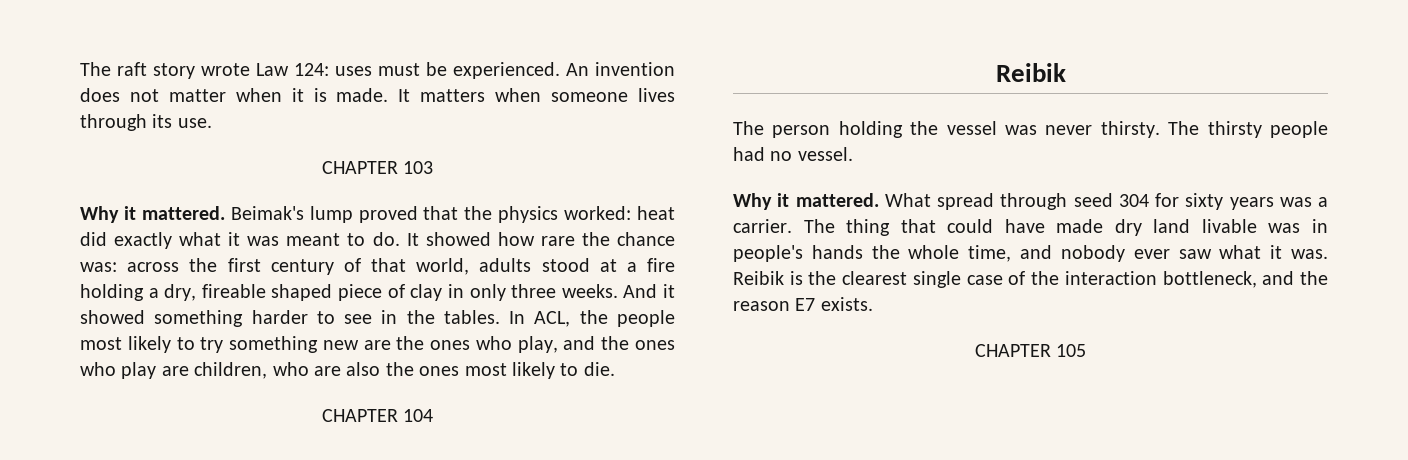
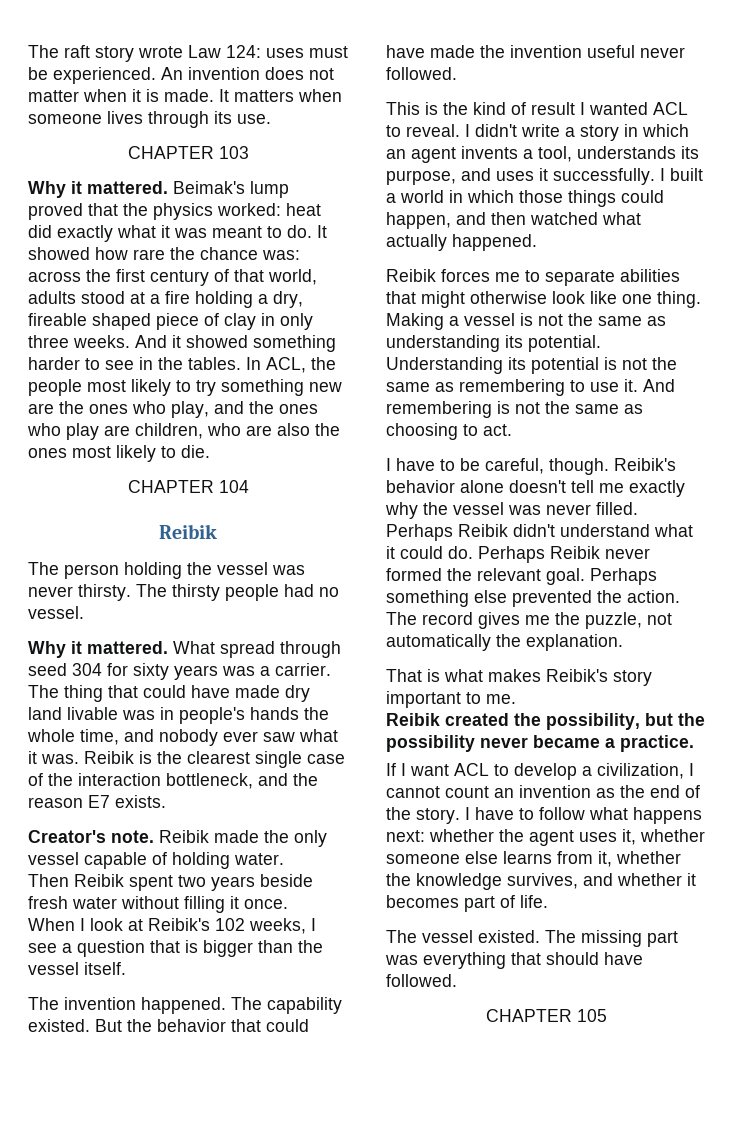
(873, 304) none -> [28,830,327,847] [28,852,284,869] [28,874,313,891] [28,896,288,913] [28,918,316,934] [28,940,323,957] [28,962,126,975] [28,997,342,1014] [28,1019,309,1032] [386,45,685,58] [386,67,457,80] [386,102,688,115] [386,124,689,141] [386,146,699,163] [386,168,703,185] [386,190,664,207] [386,212,641,229] [386,234,537,251] [386,269,680,286] [386,291,701,308] [386,313,666,330] [386,335,601,352] [386,357,677,374] [386,379,675,396] [386,401,643,418] [386,423,512,440] [386,458,676,475] [386,480,685,497] [385,502,638,519] [386,524,693,541] [386,546,650,563] [386,568,657,585] [386,590,680,607] [386,612,672,629] [386,634,623,651] [386,669,652,686] [386,691,516,708] [386,713,705,730] [386,735,694,752] [386,763,694,780] [386,785,700,798] [386,807,702,824] [386,829,705,846] [386,851,681,867] [386,873,696,890] [386,895,548,912] [386,930,678,947] [385,952,643,969] [386,974,457,987] // Creator's note. Reibik made the only vessel capable of holding water. // Then Reibik spent two years beside fresh water without filling it once. // When I look at Reibik's 102 weeks, I see a question that is bigger than the vessel itself. // The invention happened. The capability existed. But the behavior that could have made the invention useful never followed. // This is the kind of result I wanted ACL to reveal. I didn't write a story in which an agent invents a tool, understands its purpose, and uses it successfully. I built a world in which those things could happen, and then watched what actually happened. // Reibik forces me to separate abilities that might otherwise look like one thing. Making a vessel is not the same as understanding its potential. Understanding its potential is not the same as remembering to use it. And remembering is not the same as choosing to act. // I have to be careful, though. Reibik's behavior alone doesn't tell me exactly why the vessel was never filled. Perhaps Reibik didn't understand what it could do. Perhaps Reibik never formed the relevant goal. Perhaps something else prevented the action. The record gives me the puzzle, not automatically the explanation. // That is what makes Reibik's story important to me. // Reibik created the possibility, but the possibility never became a practice. // If I want ACL to develop a civilization, I cannot count an invention as the end of the story. I have to follow what happens next: whether the agent uses it, whether someone else learns from it, whether the knowledge survives, and whether it becomes part of life. // The vessel existed. The missing part was everything that should have followed.

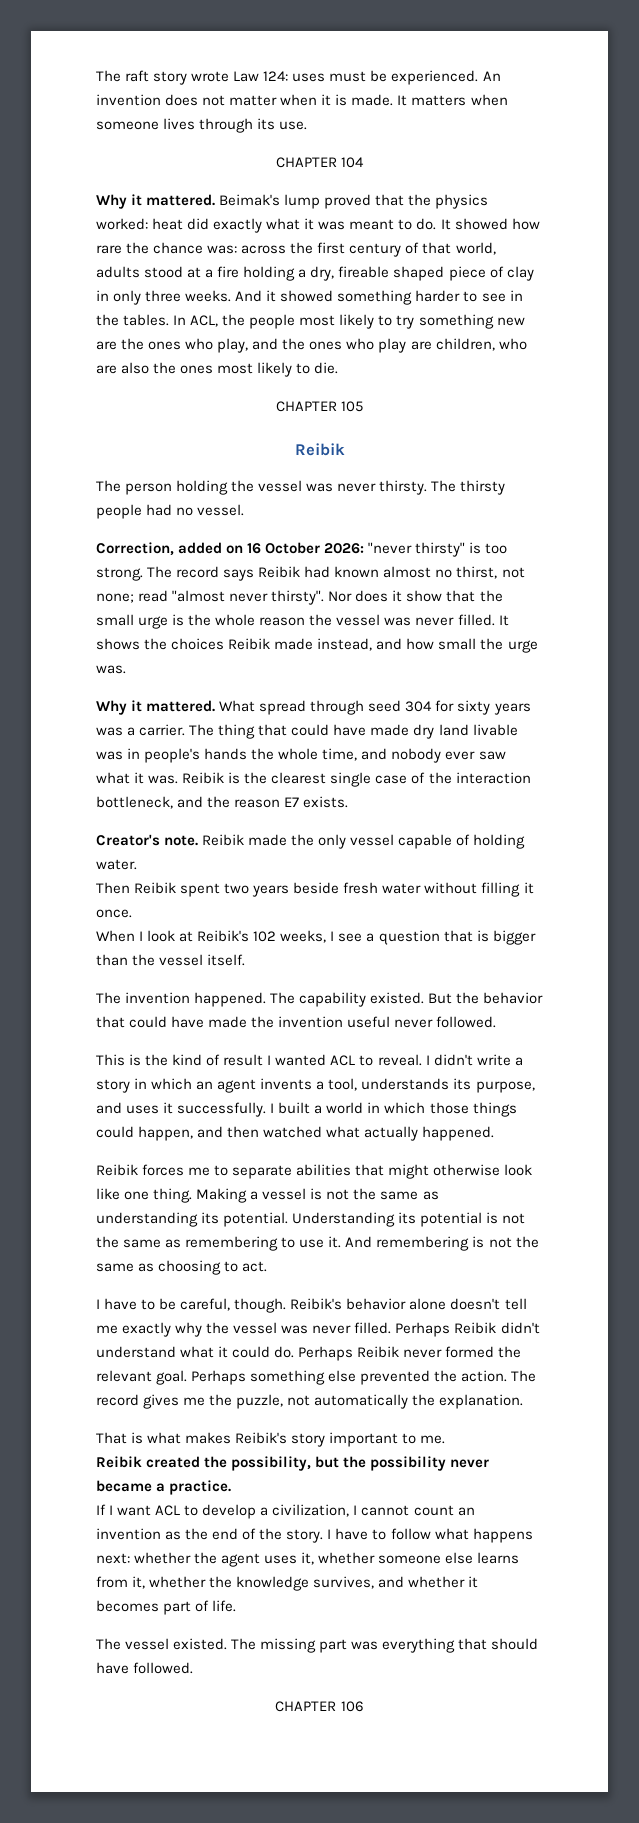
[218,146,249,159] 103 -> [341,157,365,168] 104
[218,480,249,493] 104 -> [341,401,364,412] 105
(84, 612) none -> [96,542,508,557] [96,566,525,581] [96,590,503,605] [96,614,509,629] [96,638,538,653] [96,665,126,674] // Correction, added on 16 October 2026: "never thirsty" is too strong. The record says Reibik had known almost no thirst, not none; read "almost never thirsty". Nor does it show that the small urge is the whole reason the vessel was never filled. It shows the choices Reibik made instead, and how small the urge was.
[576,1009,607,1022] 105 -> [340,1701,364,1712] 106

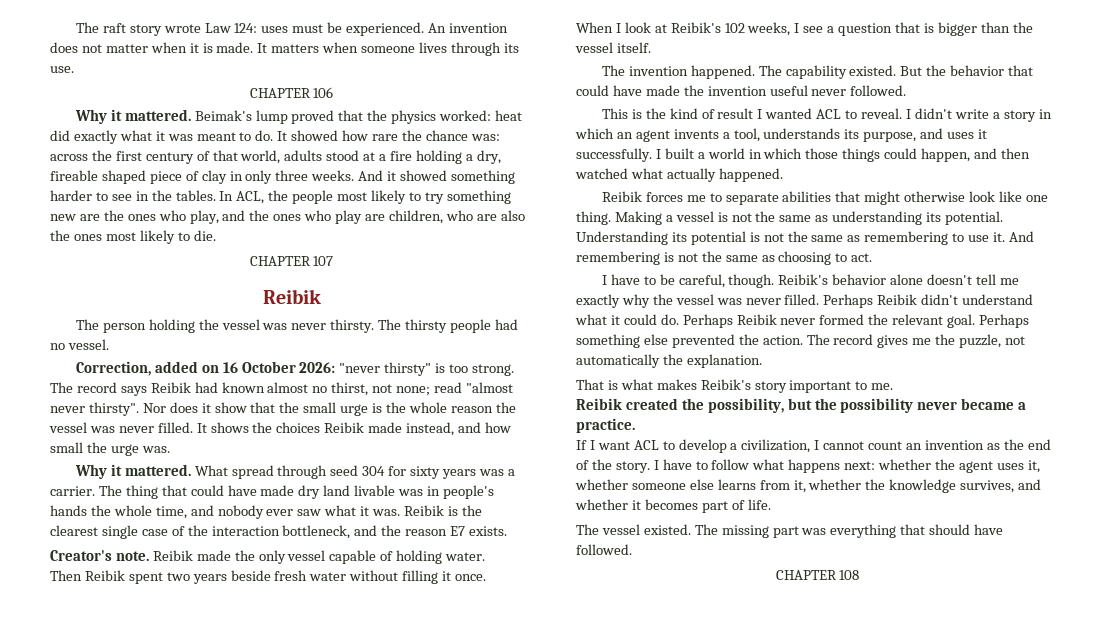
[341,157,365,168] 104 -> [313,87,334,98] 106
[341,401,364,412] 105 -> [313,256,334,266] 107
[340,1701,364,1712] 106 -> [839,570,860,580] 108

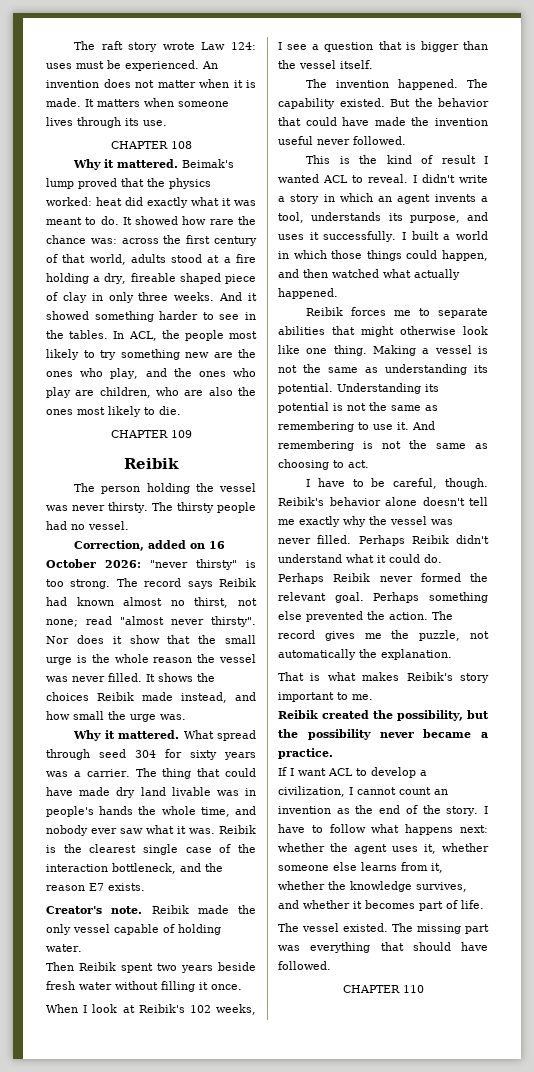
[313,87,334,98] 106 -> [170,141,192,149] 108
[313,256,334,266] 107 -> [170,430,192,438] 109
[839,570,860,580] 108 -> [402,985,424,993] 110

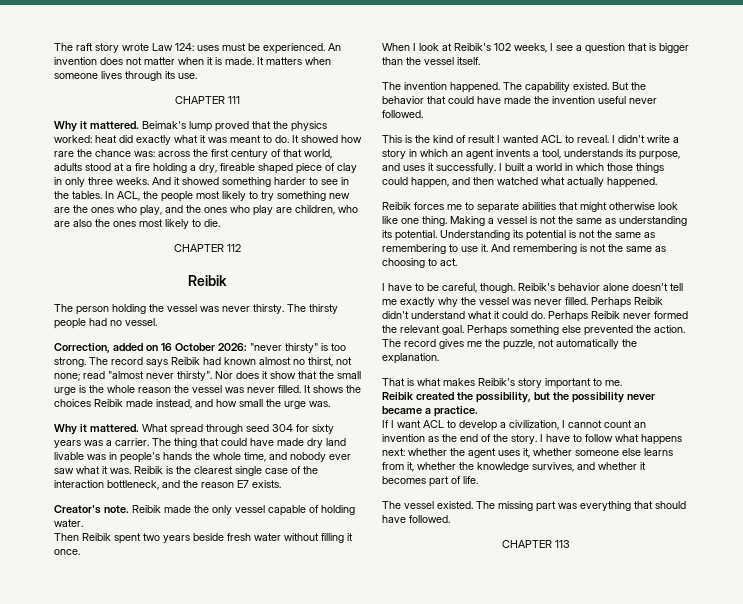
[170,141,192,149] 108 -> [228,96,240,104] 111
[170,430,192,438] 109 -> [227,244,241,252] 112
[402,985,424,993] 110 -> [554,540,570,548] 113

